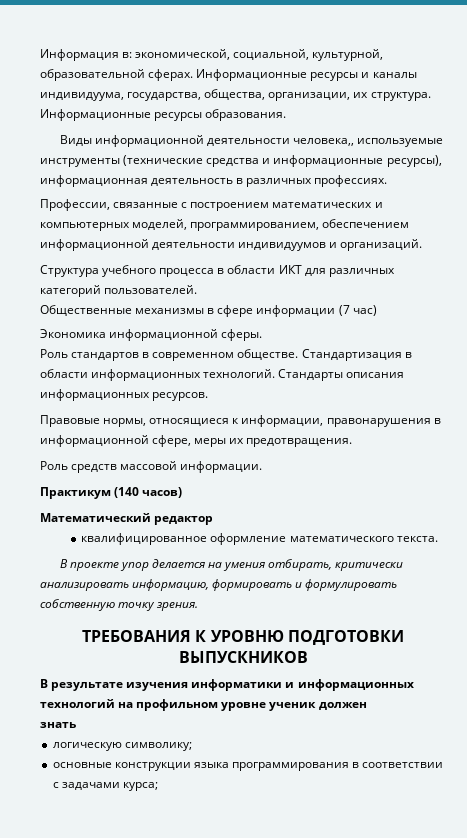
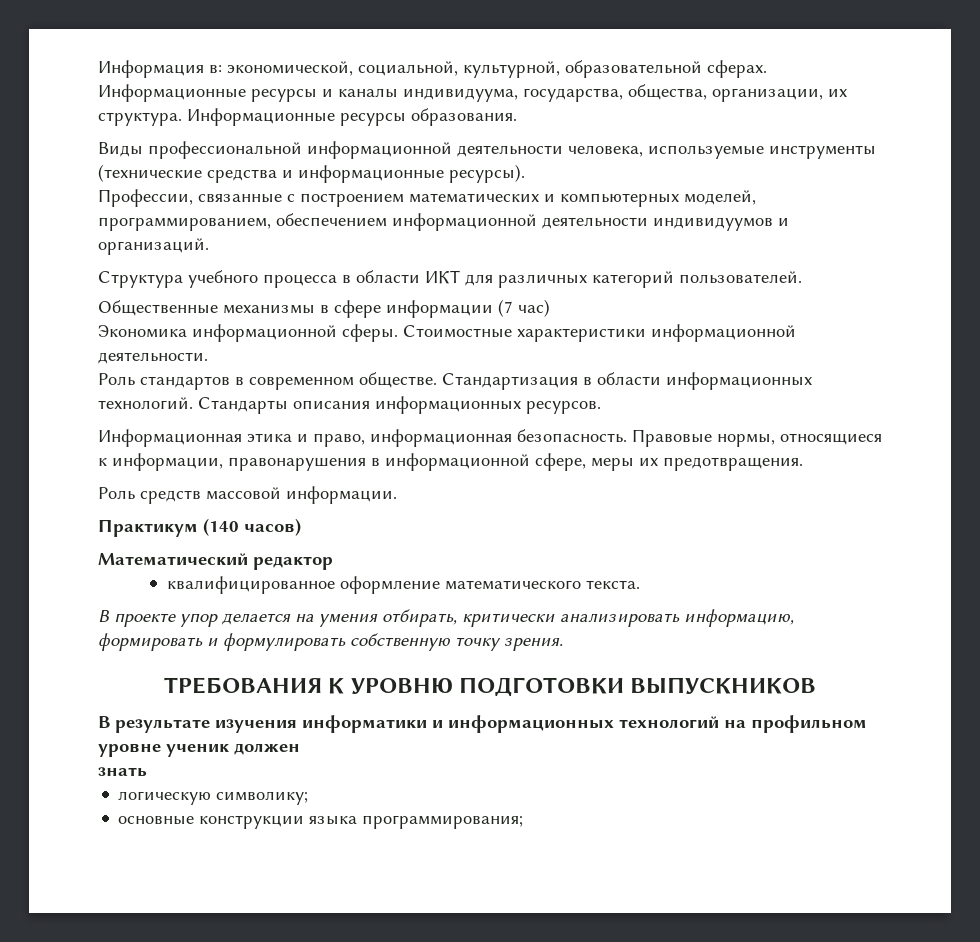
[94,135,355,147] информационной деятельности человека,, -> [148,141,643,159] профессиональной информационной деятельности человека,
[386,155,442,167] [40,175,388,187] ресурсы), информационная деятельность в различных профессиях. -> [449,164,525,183] ресурсы).
(263, 335) none -> [403,324,796,342] [98,352,208,364] Стоимостные характеристики информационной деятельности.
(209, 396) none -> [98,429,627,447] Информационная этика и право, информационная безопасность.
[231,762,444,771] [52,782,158,791] программирования в соответствии с задачами курса; -> [362,815,524,829] программирования;

